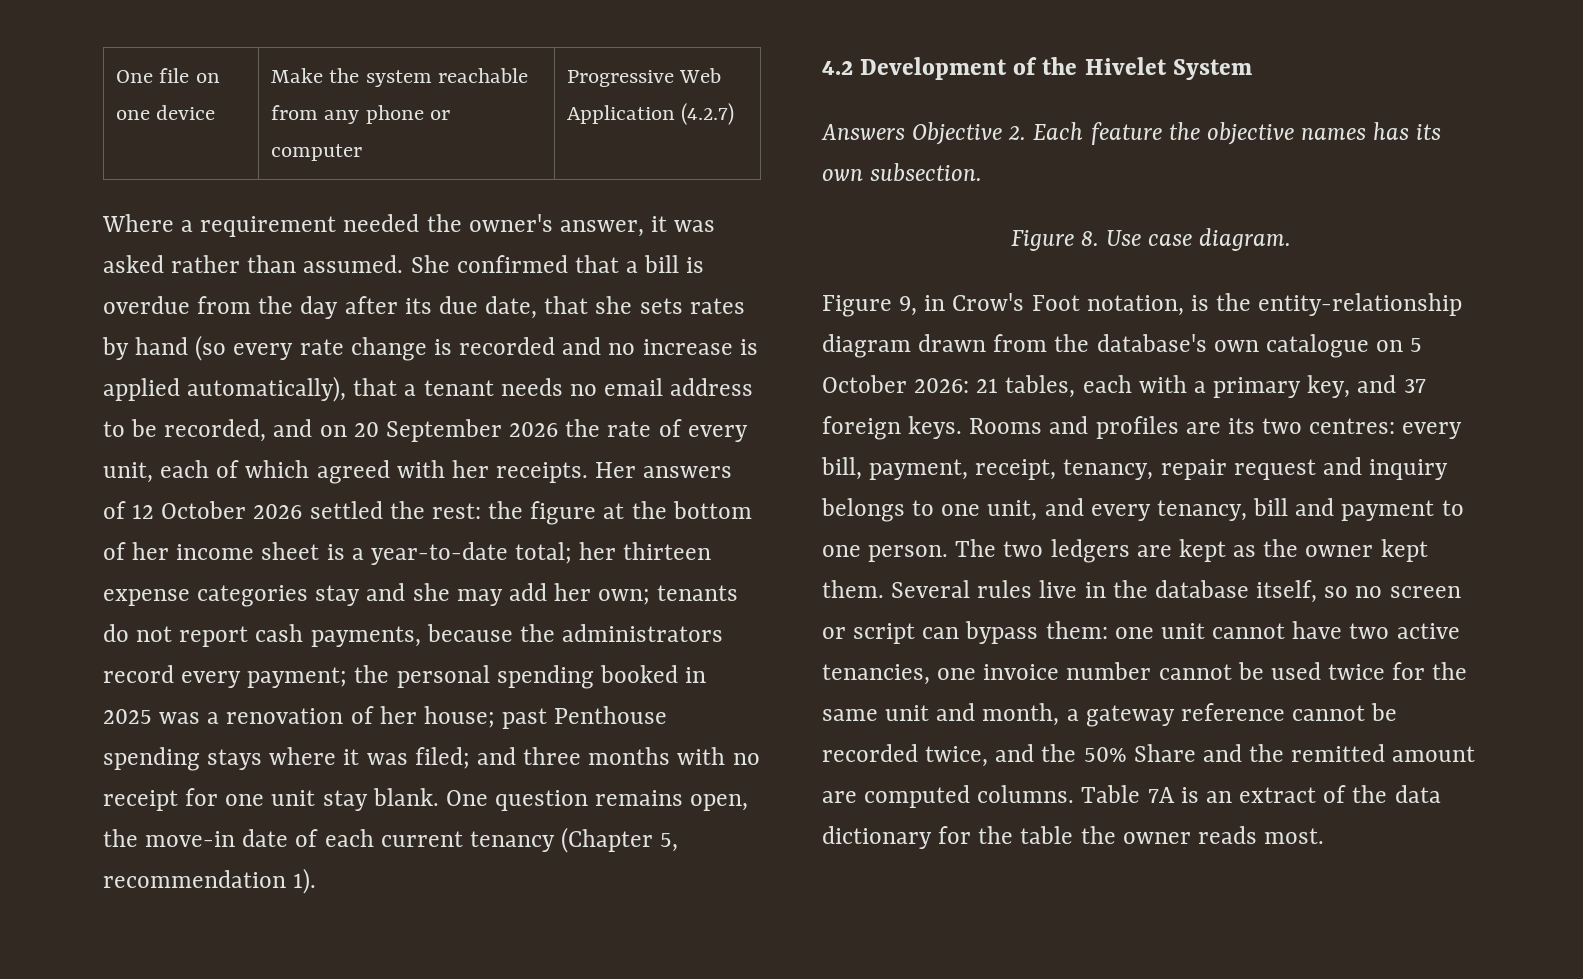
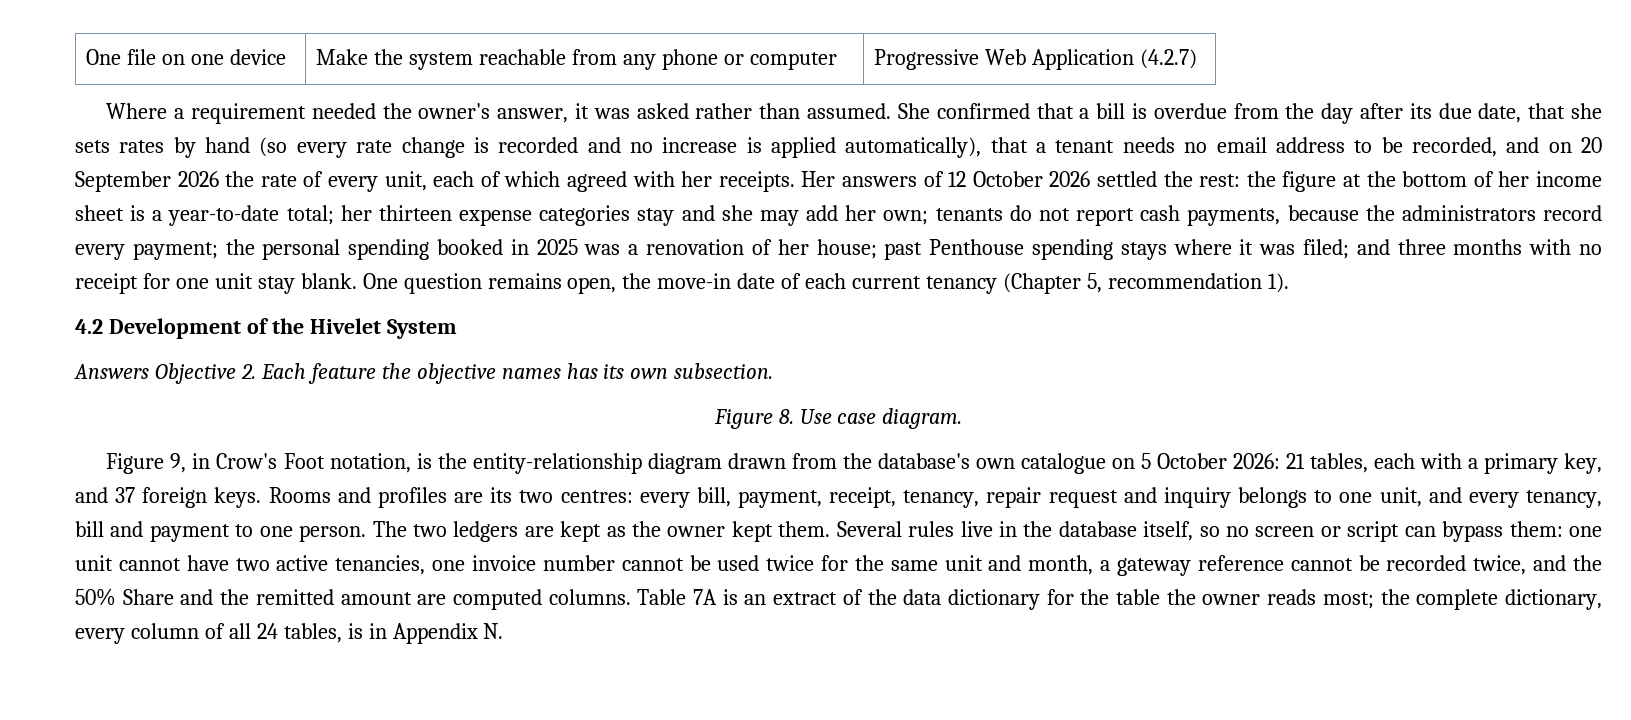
[1264,828,1325,844] most. -> [1322,589,1602,610] [75,623,504,644] most; the complete dictionary, every column of all 24 tables, is in Appendix N.

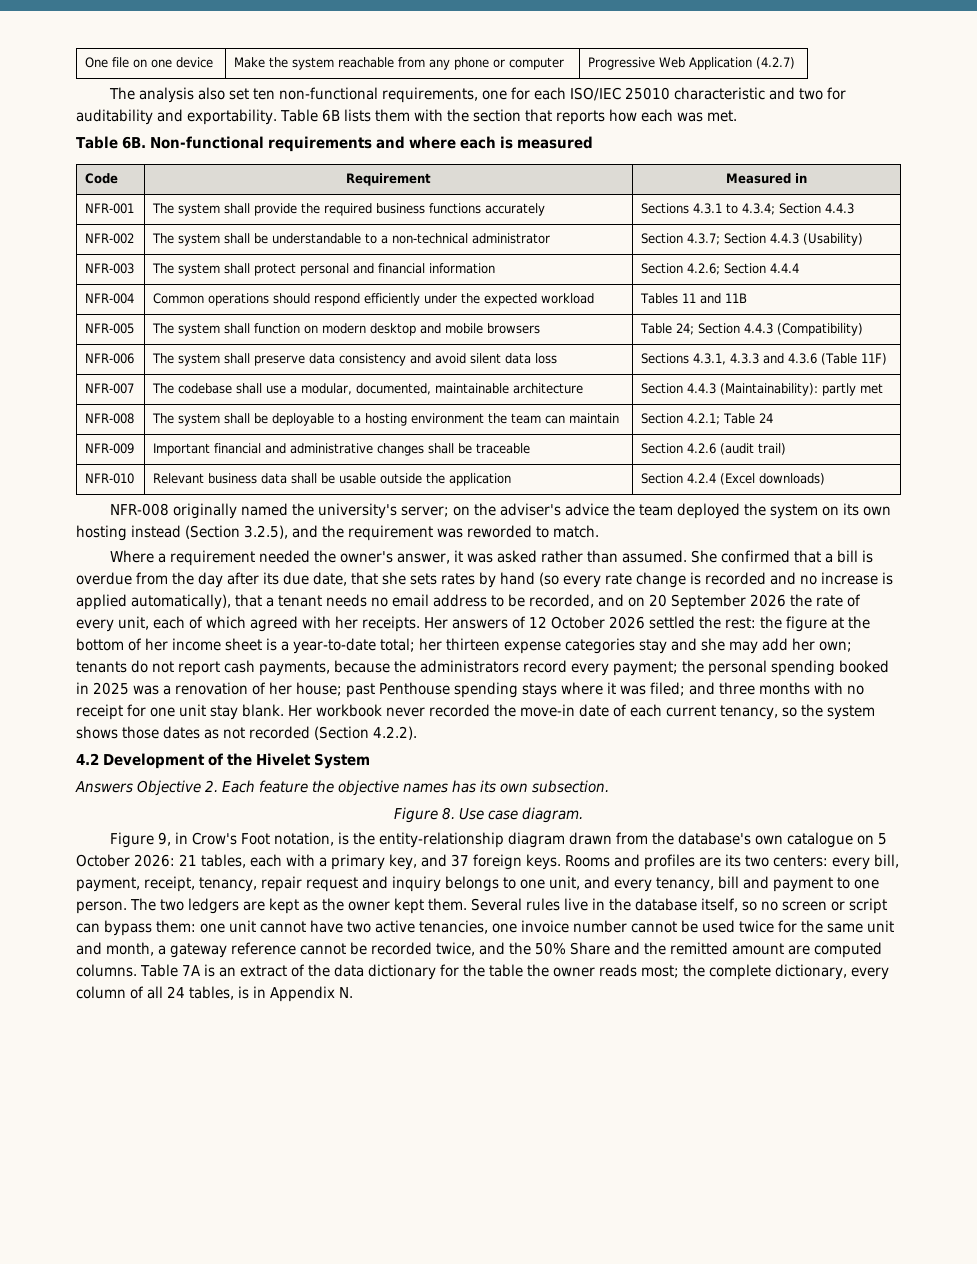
(1198, 59) none -> [109,87,847,103] [76,109,737,125] [76,136,593,152] [85,173,119,184] [346,173,431,186] [726,173,807,184] [85,203,135,214] [152,203,546,216] [641,203,855,215] [85,233,135,244] [152,233,551,246] [641,233,864,246] [85,263,135,274] [152,263,496,276] [641,263,800,275] [85,293,135,304] [153,293,595,306] [640,293,748,304] [85,323,135,334] [152,323,541,336] [640,323,864,336] [85,353,135,364] [152,353,558,366] [641,353,888,365] [85,383,135,394] [152,383,584,395] [641,383,884,396] [85,413,135,424] [152,413,620,426] [641,413,774,425] [85,443,135,454] [153,443,531,456] [641,443,787,455] [85,473,135,484] [153,473,512,486] [641,473,826,485] [110,503,892,519] [76,525,599,541] // The analysis also set ten non-functional requirements, one for each ISO/IEC 25010 characteristic and two for auditability and exportability. Table 6B lists them with the section that reports how each was met. // Table 6B. Non-functional requirements and where each is measured // Code | Requirement | Measured in // NFR-001 | The system shall provide the required business functions accurately | Sections 4.3.1 to 4.3.4; Section 4.4.3 // NFR-002 | The system shall be understandable to a non-technical administrator | Section 4.3.7; Section 4.4.3 (Usability) // NFR-003 | The system shall protect personal and financial information | Section 4.2.6; Section 4.4.4 // NFR-004 | Common operations should respond efficiently under the expected workload | Tables 11 and 11B // NFR-005 | The system shall function on modern desktop and mobile browsers | Table 24; Section 4.4.3 (Compatibility) // NFR-006 | The system shall preserve data consistency and avoid silent data loss | Sections 4.3.1, 4.3.3 and 4.3.6 (Table 11F) // NFR-007 | The codebase shall use a modular, documented, maintainable architecture | Section 4.4.3 (Maintainability): partly met // NFR-008 | The system shall be deployable to a hosting environment the team can maintain | Section 4.2.1; Table 24 // NFR-009 | Important financial and administrative changes shall be traceable | Section 4.2.6 (audit trail) // NFR-010 | Relevant business data shall be usable outside the application | Section 4.2.4 (Excel downloads) // NFR-008 originally named the university's server; on the adviser's advice the team deployed the system on its own hosting instead (Section 3.2.5), and the requirement was reworded to match.
[362,273,617,294] One question remains open, -> [288,704,490,717] Her workbook never recorded
[926,273,1289,294] tenancy (Chapter 5, recommendation 1). -> [720,704,875,720] [76,726,417,740] tenancy, so the system shows those dates as not recorded (Section 4.2.2).
[560,490,633,503] centres: -> [773,855,828,867] centers:

